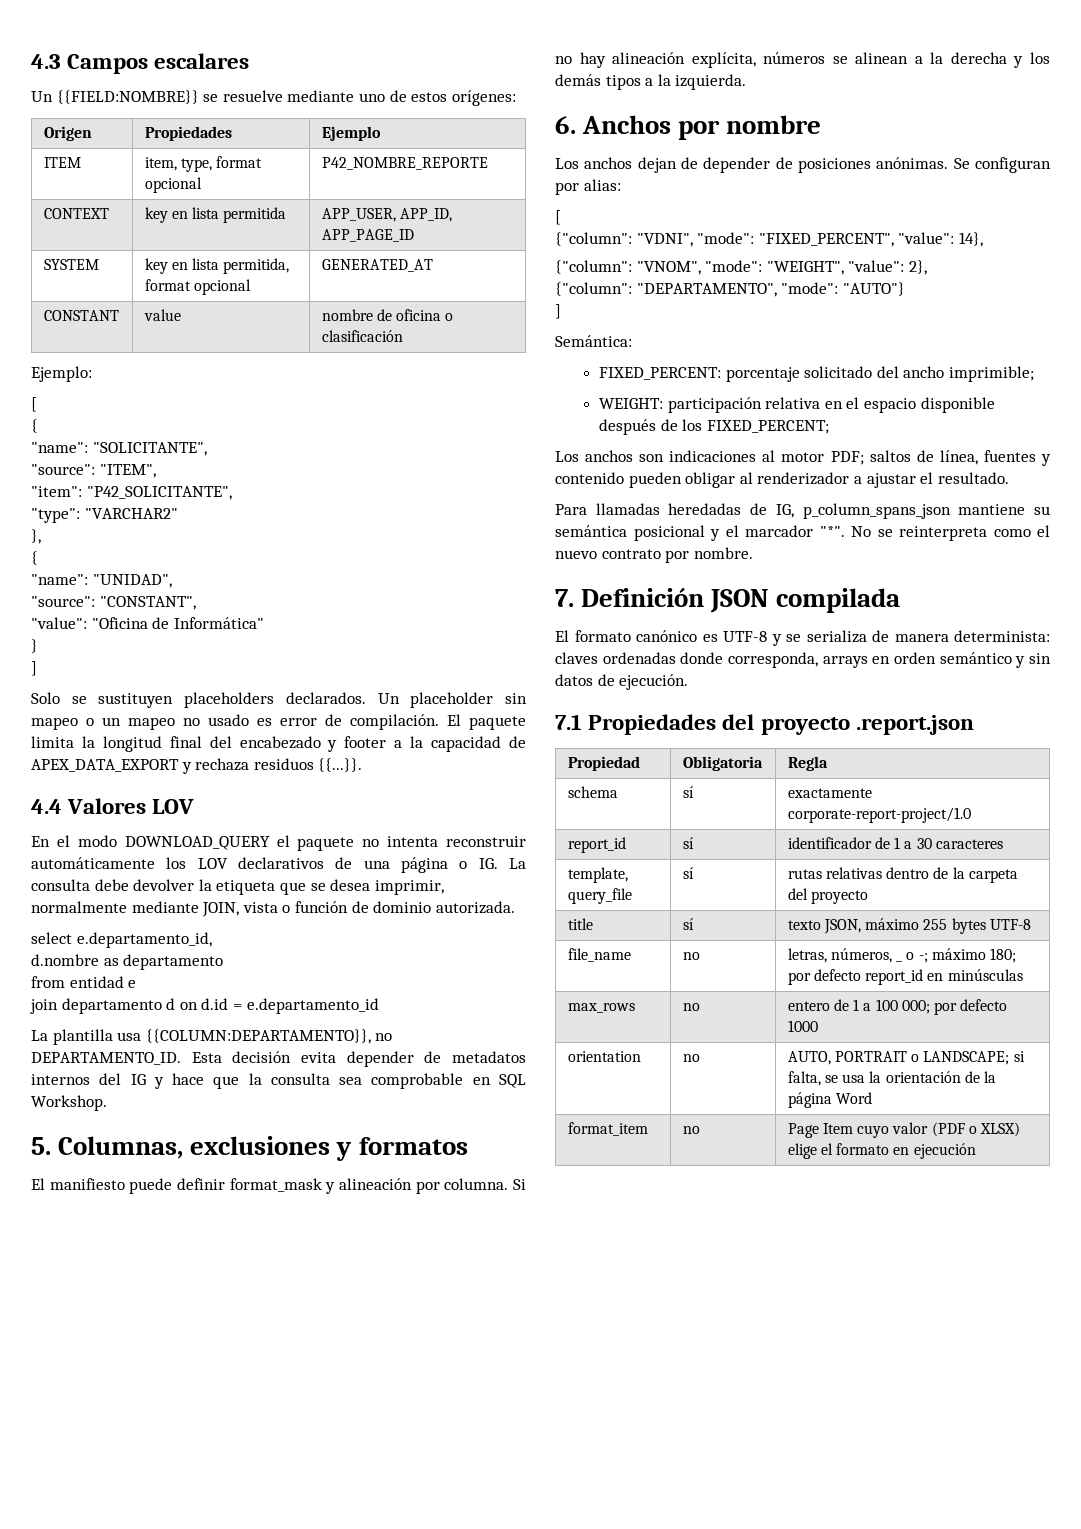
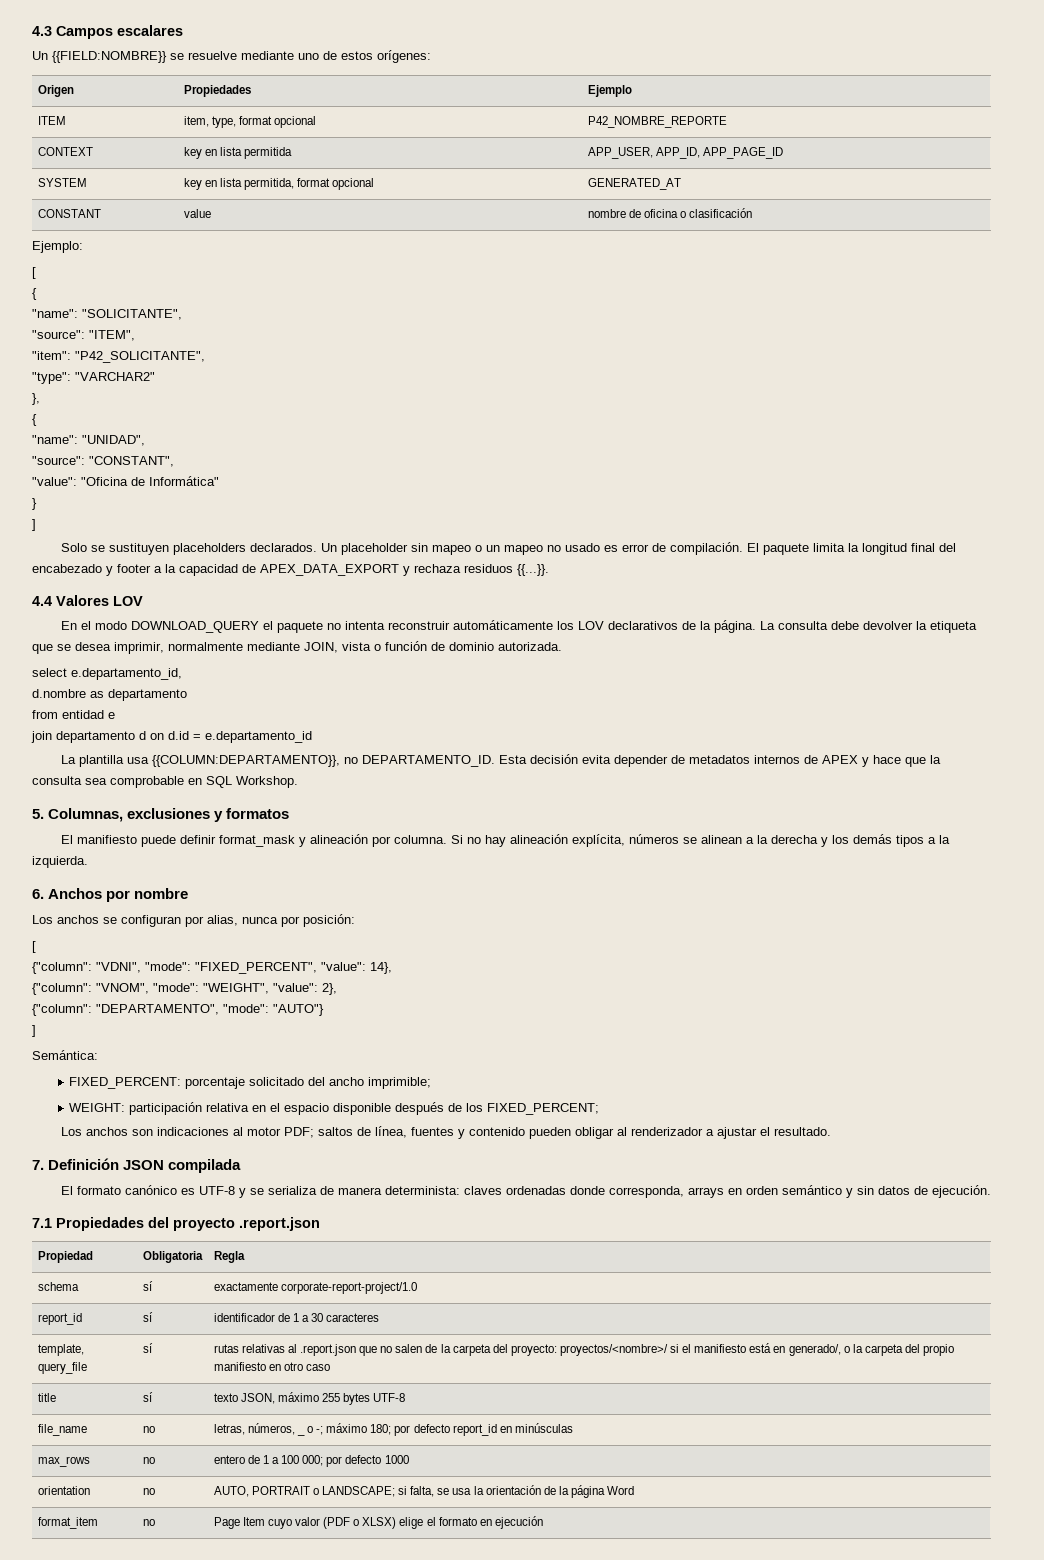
[363,857,498,873] una página o IG. -> [699,620,756,633] la página.
[99,1073,146,1085] del IG -> [803,755,858,764] de APEX
[637,157,1051,173] [555,179,621,195] dejan de depender de posiciones anónimas. Se configuran por alias: -> [103,914,355,927] se configuran por alias, nunca por posición:
[555,503,1050,519] [555,525,1050,541] [555,547,753,563] // Para llamadas heredadas de IG, p_column_spans_json mantiene su semántica posicional y el marcador "*". No se reinterpreta como el nuevo contrato por nombre. -> (831, 1131) none
[886,867,1018,883] [787,888,868,904] dentro de la carpeta del proyecto -> [287,1343,955,1356] [213,1362,330,1371] al .report.json que no salen de la carpeta del proyecto: proyectos/<nombre>/ si el manifiesto está en generado/, o la carpeta del propio manifiesto en otro caso

